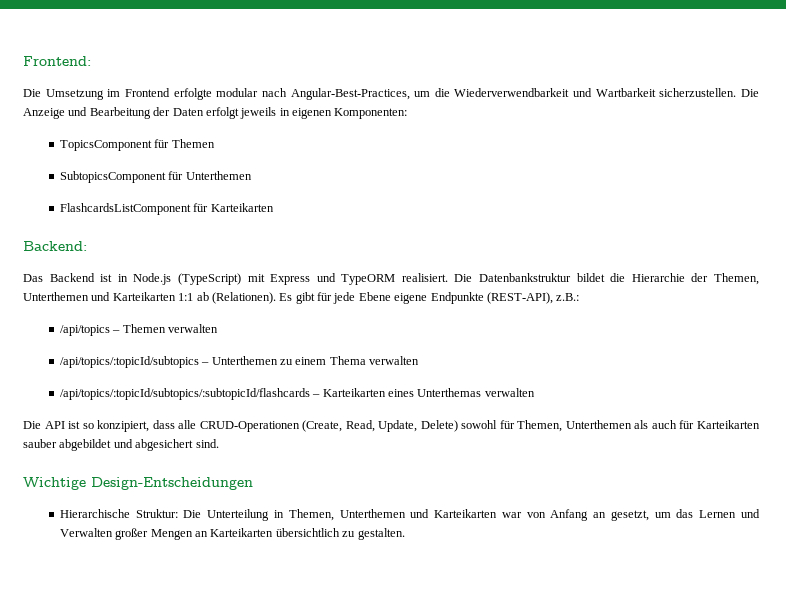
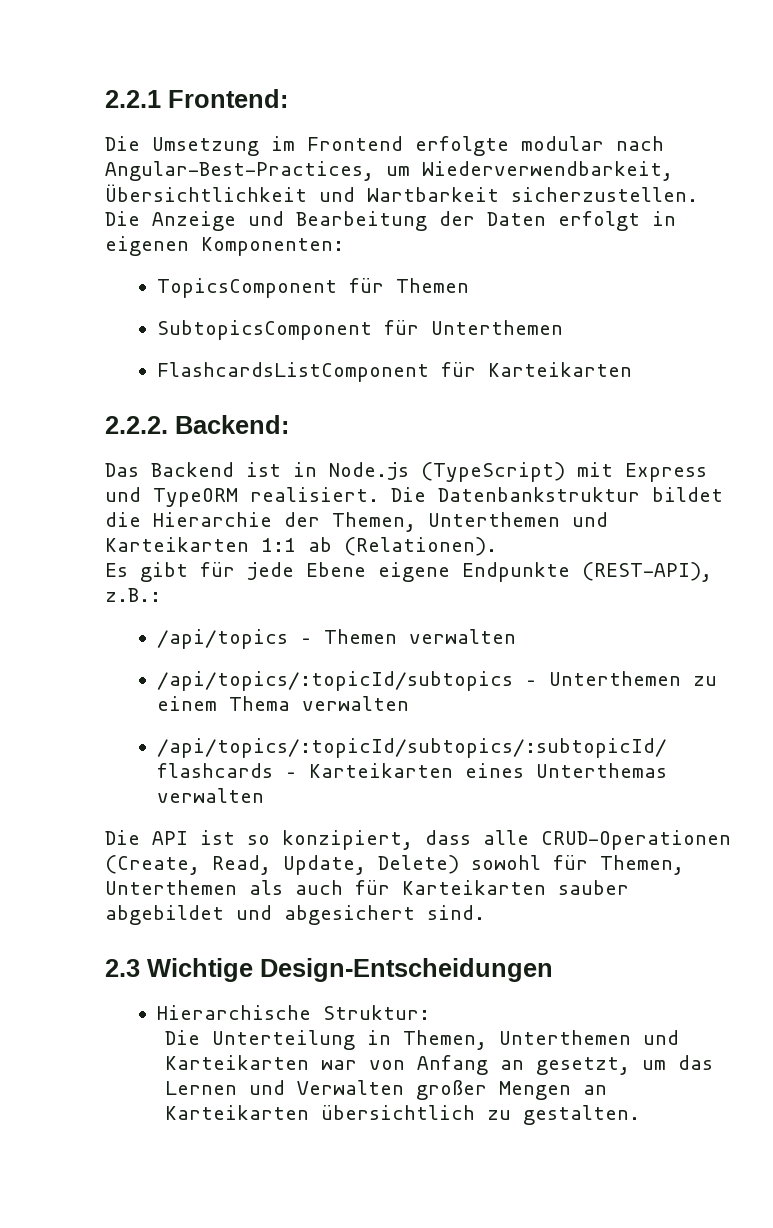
(23, 61) none -> [105,90,161,108] 2.2.1
[434,88,570,97] die Wiederverwendbarkeit -> [422,161,673,181] [105,184,307,202] Wiederverwendbarkeit, Übersichtlichkeit
[240,107,277,119] jeweils -> (640, 221) none
(274, 207) none -> [105,416,168,434] 2.2.2.
(276, 298) none -> (497, 546) //
(219, 443) none -> [105,959,140,977] 2.3
(178, 513) none -> (431, 1012) //

